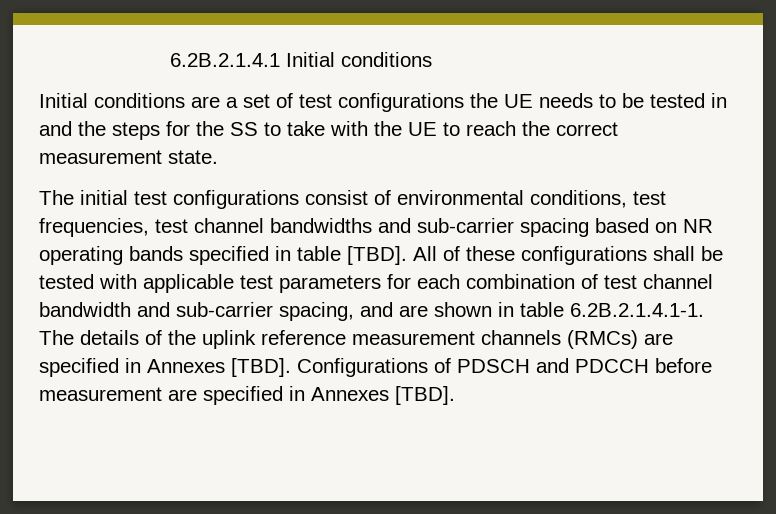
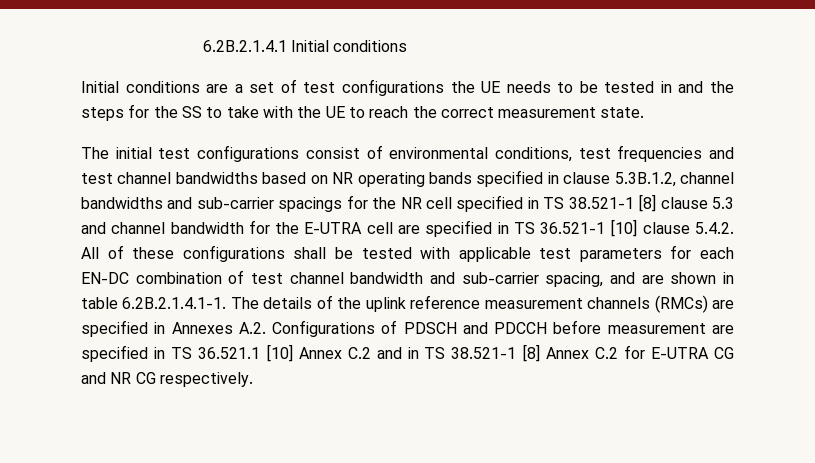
[39,218,149,237] frequencies, -> [617,145,735,162] frequencies and
[378,218,589,237] and sub-carrier spacing -> (258, 178) none
[297,246,407,265] table [TBD]. -> [563,172,734,187] [81,194,735,212] [81,219,735,237] clause 5.3B.1.2, channel bandwidths and sub-carrier spacings for the NR cell specified in TS 38.521-1 [8] clause 5.3 and channel bandwidth for the E-UTRA cell are specified in TS 36.521-1 [10] clause 5.4.2.
(460, 281) none -> [81,272,129,284] EN-DC
[231,358,291,377] [TBD]. -> [238,322,266,334] A.2.
[311,386,455,405] Annexes [TBD]. -> [170,344,734,362] [81,372,253,387] TS 36.521.1 [10] Annex C.2 and in TS 38.521-1 [8] Annex C.2 for E-UTRA CG and NR CG respectively.

